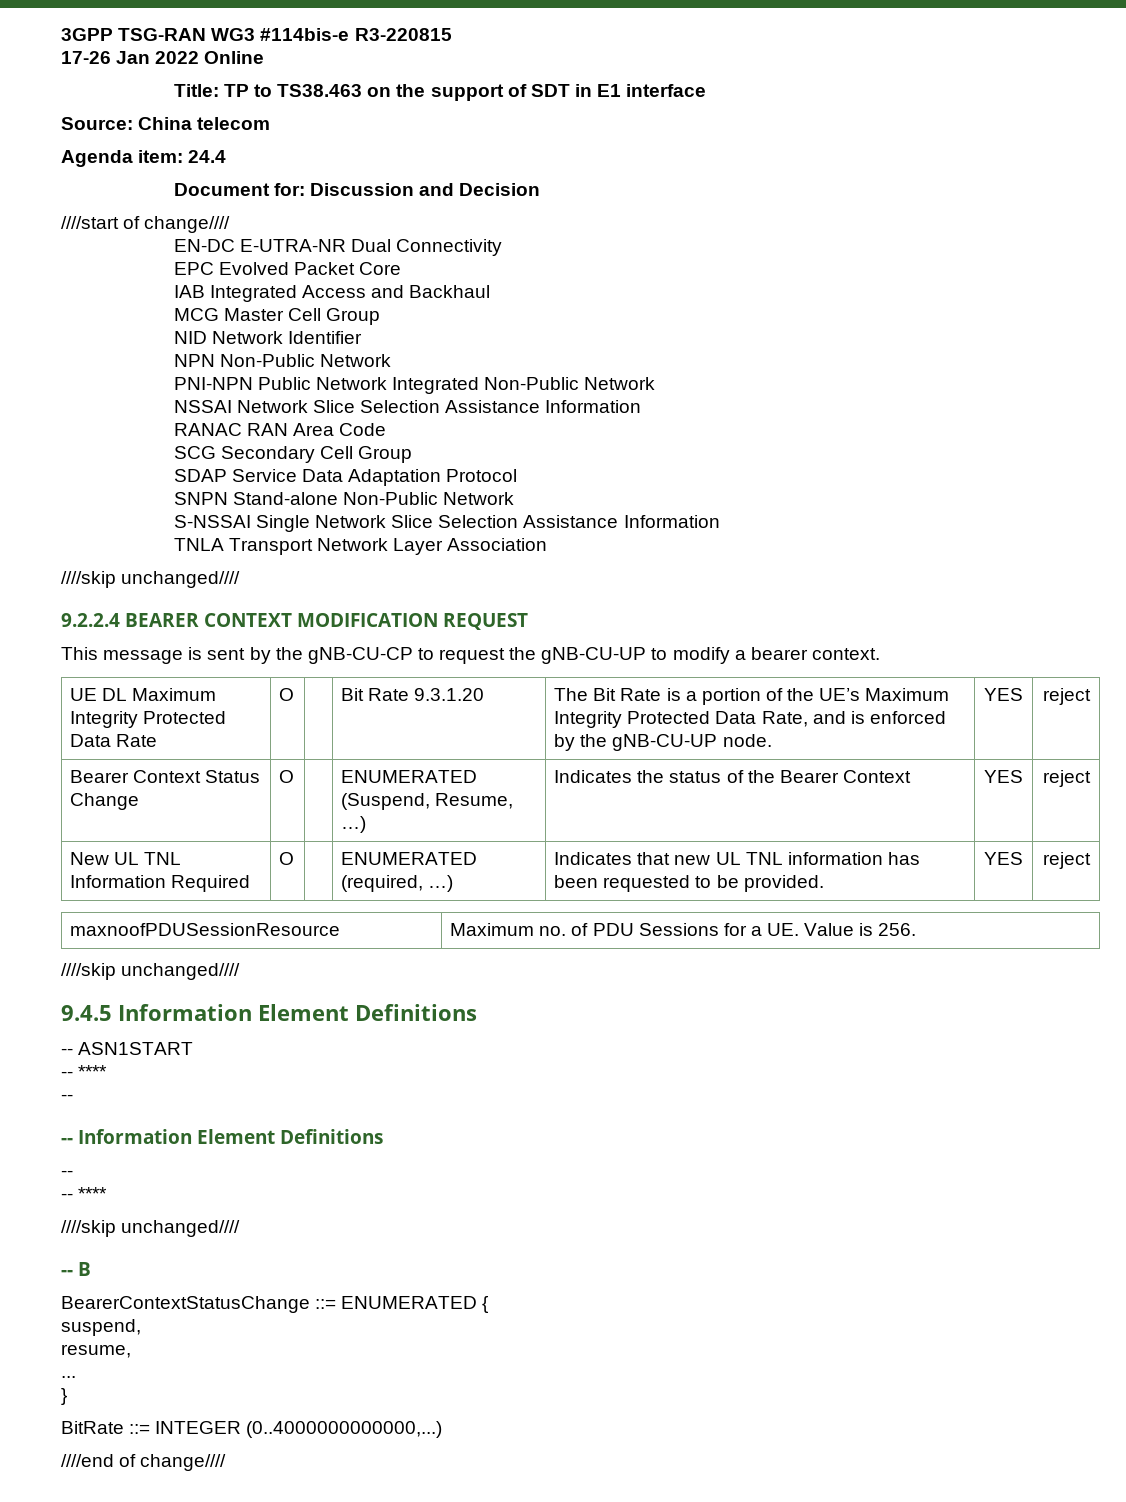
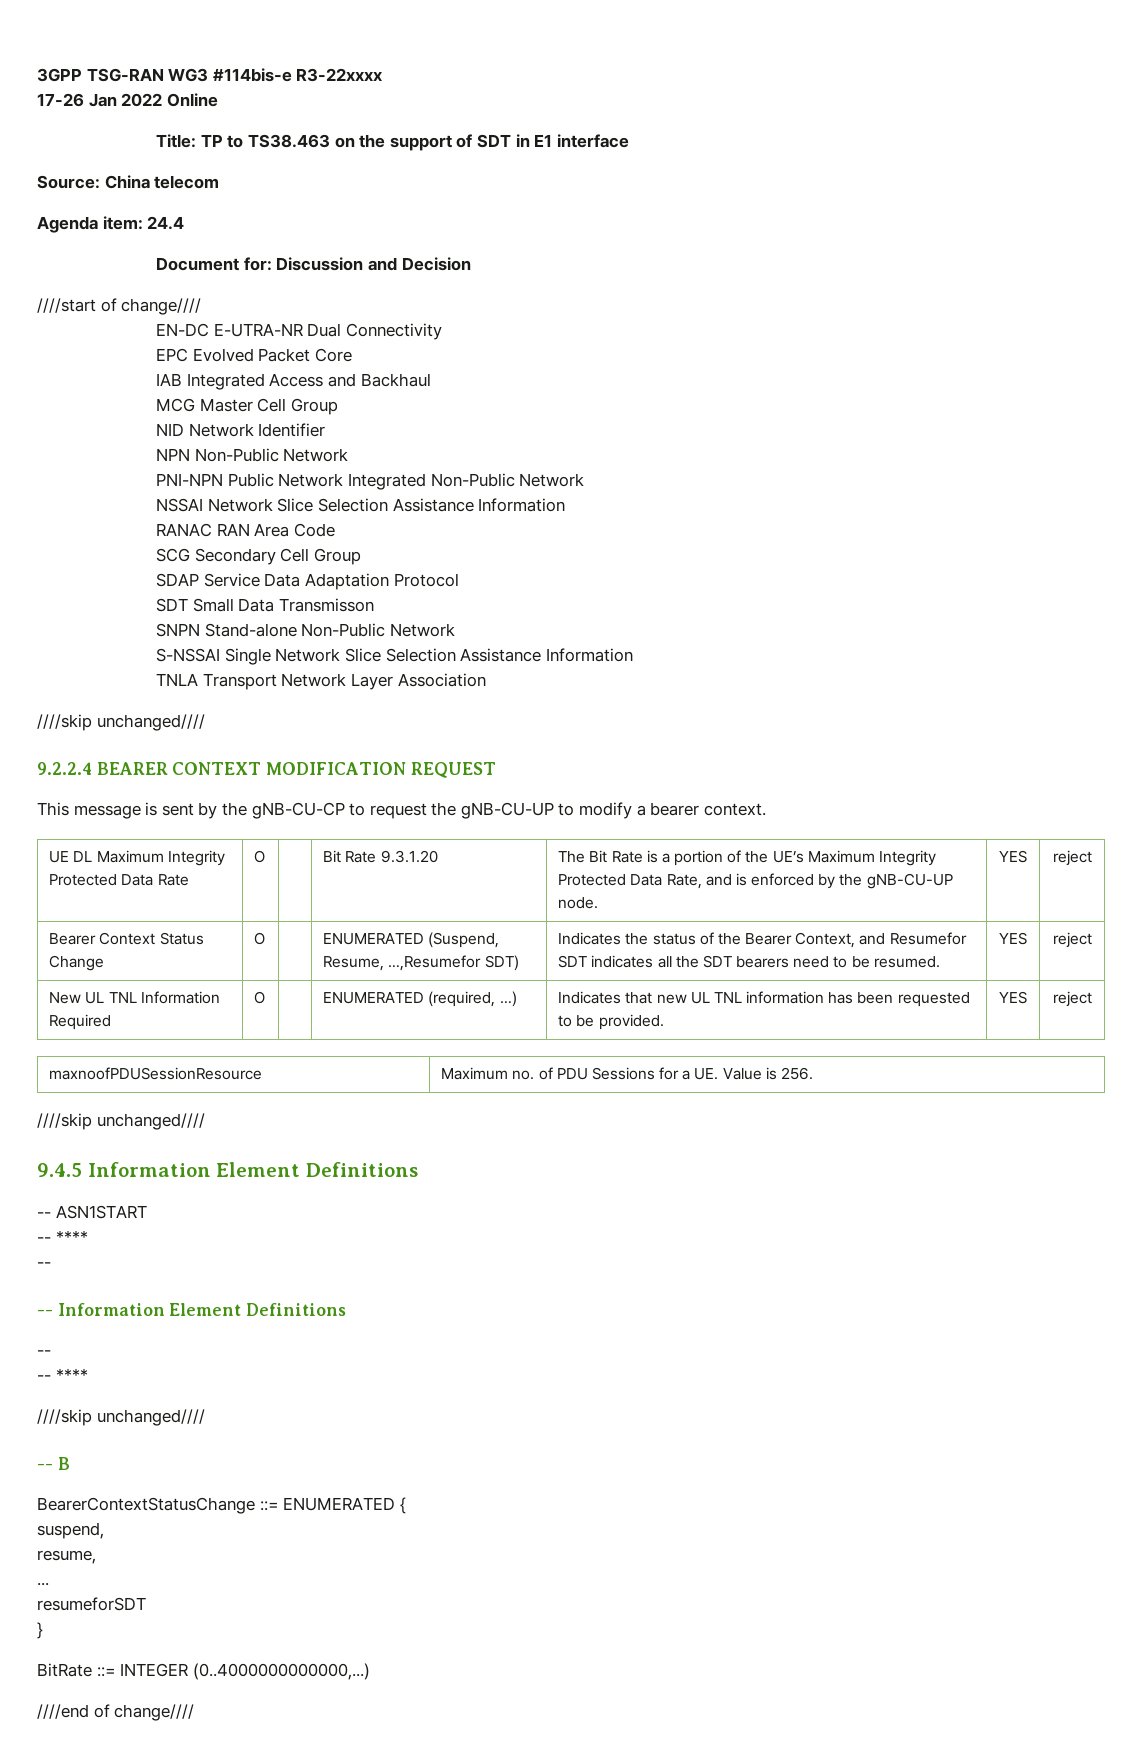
[354,28,452,41] R3-220815 -> [296,68,383,82] R3-22xxxx
(518, 475) none -> [156,598,375,612] // SDT Small Data Transmisson
[341,816,367,833] …) -> [388,955,519,971] …,Resumefor SDT)
[842,770,911,783] Context -> [795,932,967,948] [558,955,940,968] Context, and Resumefor SDT indicates all the SDT bearers need to be resumed.
(76, 1377) none -> [37,1597,146,1611] // resumeforSDT

